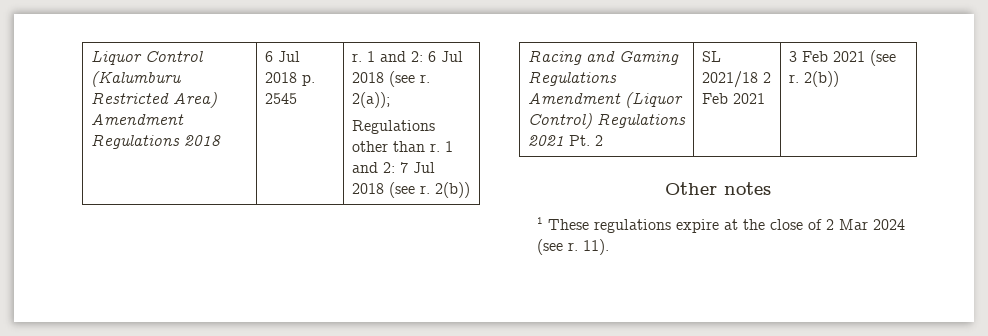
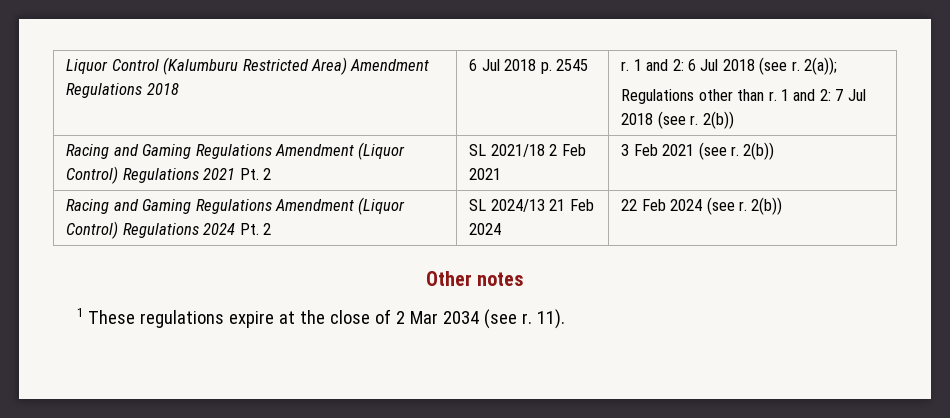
(839, 79) none -> [66,197,406,215] [66,221,271,239] [469,199,594,212] [469,223,502,235] [621,197,783,215] // Racing and Gaming Regulations Amendment (Liquor Control) Regulations 2024 Pt. 2 | SL 2024/13 21 Feb 2024 | 22 Feb 2024 (see r. 2(b))
[872,219,905,230] 2024 -> [442,311,479,324] 2034

